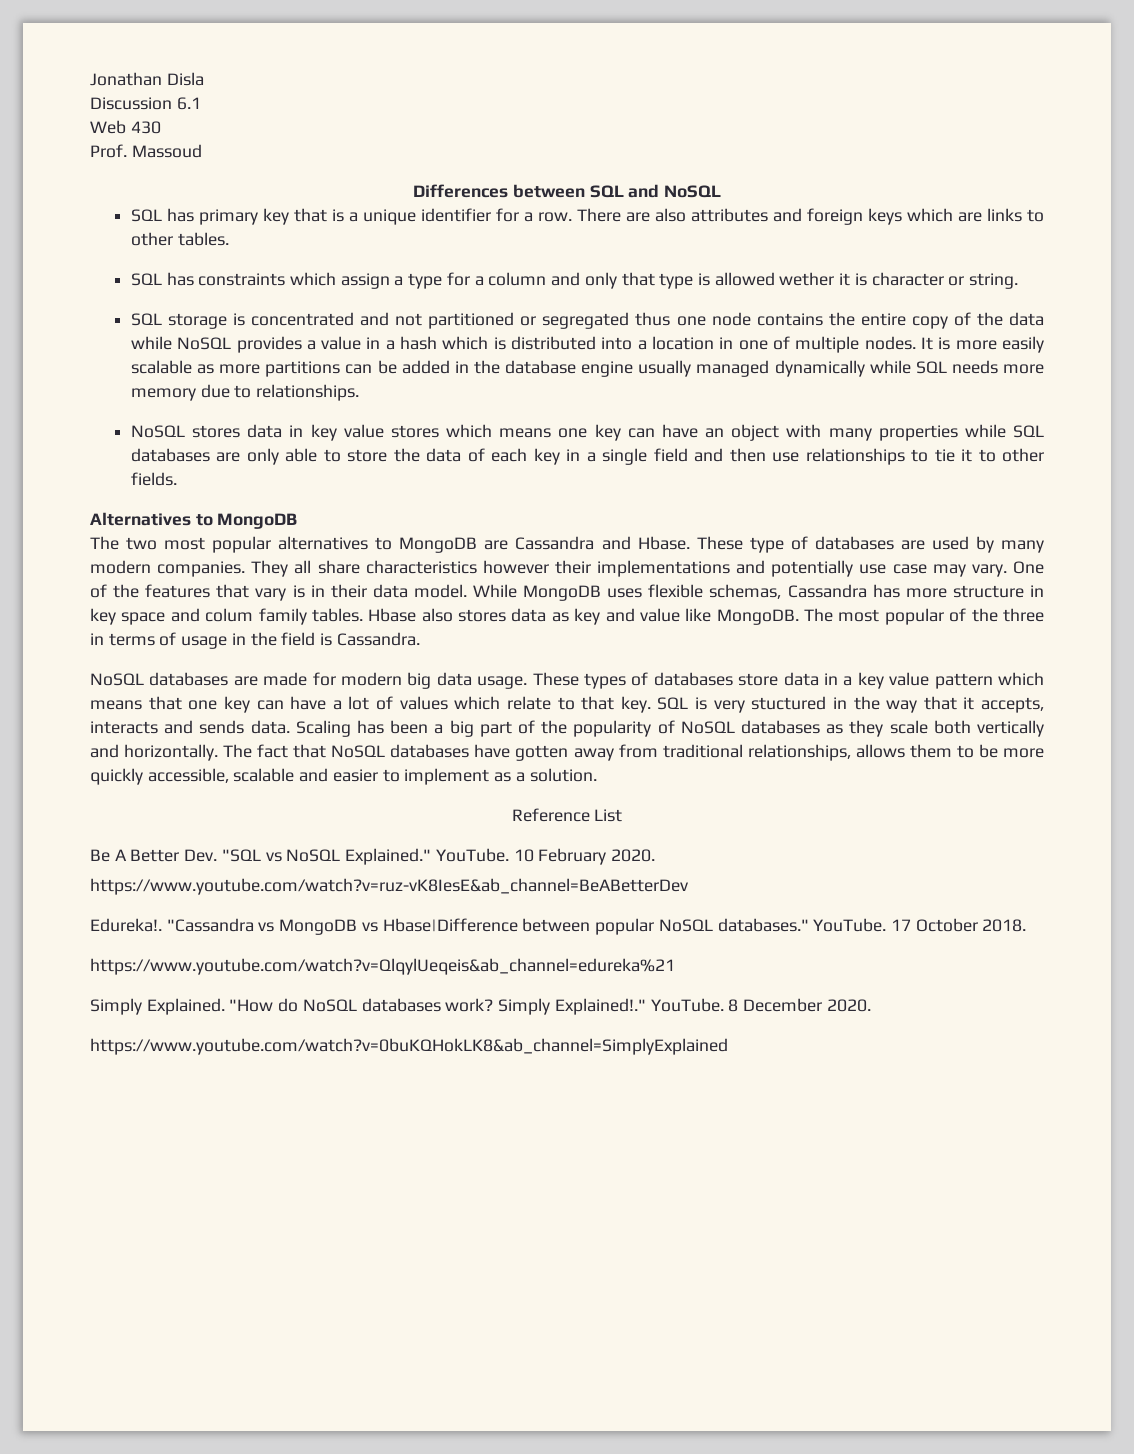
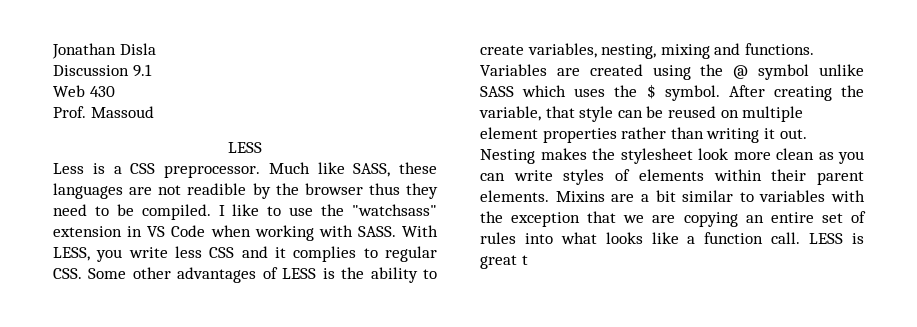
[176,97,201,110] 6.1 -> [132,64,152,77] 9.1
[413,184,721,198] [130,208,1044,225] [130,232,229,246] [130,272,1019,289] [130,312,1045,329] [130,336,1045,353] [130,360,1044,377] [130,384,360,401] [130,424,1044,441] [130,448,1045,465] [130,472,177,486] [90,512,298,529] [90,536,1044,553] [90,560,1044,577] [90,584,1044,601] [90,608,1045,625] [90,632,420,649] [90,672,1044,689] [90,696,1044,713] [90,720,1045,737] [90,744,1044,761] [90,768,597,785] [511,808,623,822] [90,848,655,865] [90,878,688,895] [90,918,1027,935] [90,958,675,975] [90,998,871,1015] [90,1038,728,1055] Differences between SQL and NoSQL // SQL has primary key that is a unique identifier for a row. There are also attributes and foreign keys which are links to other tables. // SQL has constraints which assign a type for a column and only that type is allowed wether it is character or string. // SQL storage is concentrated and not partitioned or segregated thus one node contains the entire copy of the data while NoSQL provides a value in a hash which is distributed into a location in one of multiple nodes. It is more easily scalable as more partitions can be added in the database engine usually managed dynamically while SQL needs more memory due to relationships. // NoSQL stores data in key value stores which means one key can have an object with many properties while SQL databases are only able to store the data of each key in a single field and then use relationships to tie it to other fields. // Alternatives to MongoDB // The two most popular alternatives to MongoDB are Cassandra and Hbase. These type of databases are used by many modern companies. They all share characteristics however their implementations and potentially use case may vary. One of the features that vary is in their data model. While MongoDB uses flexible schemas, Cassandra has more structure in key space and colum family tables. Hbase also stores data as key and value like MongoDB. The most popular of the three in terms of usage in the field is Cassandra. // NoSQL databases are made for modern big data usage. These types of databases store data in a key value pattern which means that one key can have a lot of values which relate to that key. SQL is very stuctured in the way that it accepts, interacts and sends data. Scaling has been a big part of the popularity of NoSQL databases as they scale both vertically and horizontally. The fact that NoSQL databases have gotten away from traditional relationships, allows them to be more quickly accessible, scalable and easier to implement as a solution. // Reference List // Be A Better Dev. "SQL vs NoSQL Explained." YouTube. 10 February 2020. // https://www.youtube.com/watch?v=ruz-vK8IesE&ab_channel=BeABetterDev // Edureka!. "Cassandra vs MongoDB vs Hbase|Difference between popular NoSQL databases." YouTube. 17 October 2018. // https://www.youtube.com/watch?v=QlqylUeqeis&ab_channel=edureka%21 // Simply Explained. "How do NoSQL databases work? Simply Explained!." YouTube. 8 December 2020. // https://www.youtube.com/watch?v=0buKQHokLK8&ab_channel=SimplyExplained -> [228,142,262,153] [53,162,437,178] [53,183,438,199] [53,204,437,220] [53,225,438,241] [53,246,437,262] [53,267,438,283] [480,43,814,59] [480,64,864,80] [480,84,864,101] [479,106,804,122] [480,127,807,143] [480,148,864,164] [480,169,864,185] [480,190,865,202] [480,211,866,227] [480,232,864,244] [480,255,528,269] LESS // Less is a CSS preprocessor. Much like SASS, these languages are not readible by the browser thus they need to be compiled. I like to use the "watchsass" extension in VS Code when working with SASS. With LESS, you write less CSS and it complies to regular CSS. Some other advantages of LESS is the ability to create variables, nesting, mixing and functions. Variables are created using the @ symbol unlike SASS which uses the $ symbol. After creating the variable, that style can be reused on multiple element properties rather than writing it out. Nesting makes the stylesheet look more clean as you can write styles of elements within their parent elements. Mixins are a bit similar to variables with the exception that we are copying an entire set of rules into what looks like a function call. LESS is great t

